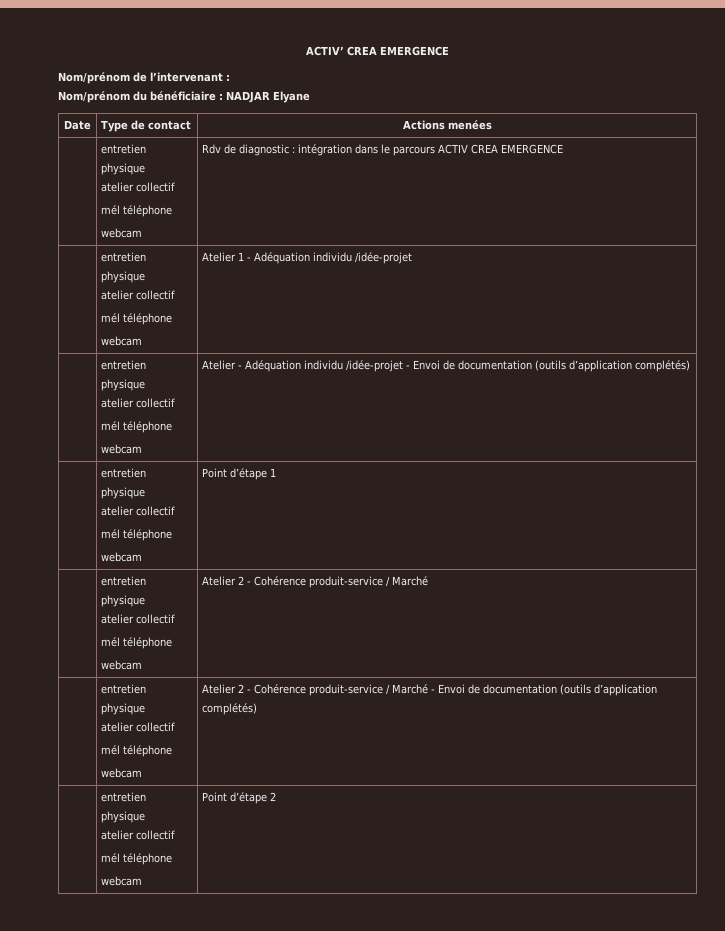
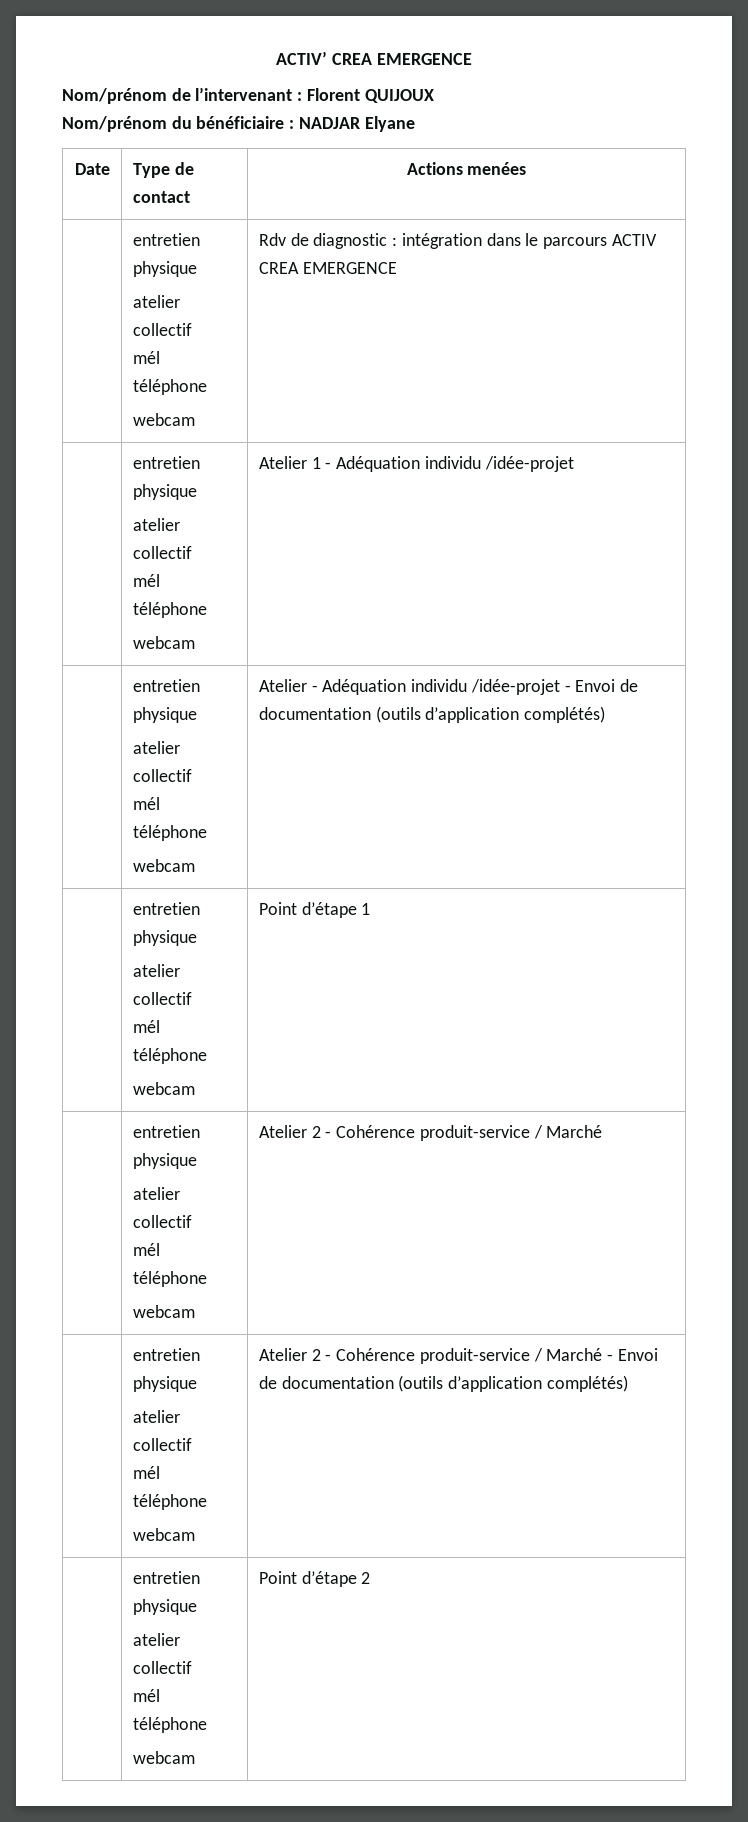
(230, 77) none -> [306,88,434,103] Florent QUIJOUX

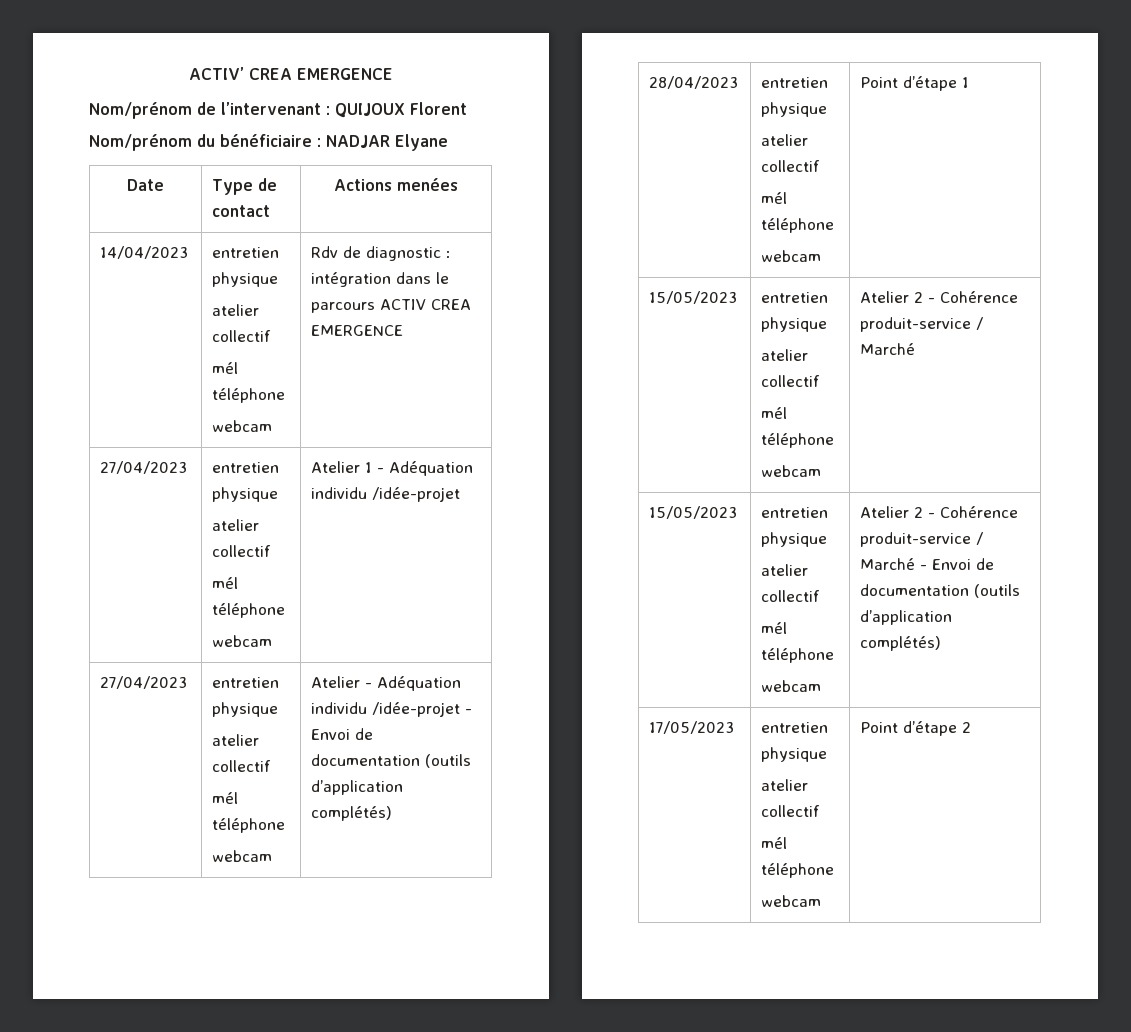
(303, 96) none -> [335,103,405,118] QUIJOUX
[364,89,434,103] QUIJOUX -> (467, 108) none
(527, 168) none -> [100,246,189,259] 14/04/2023
(397, 268) none -> [100,461,188,474] 27/04/2023
(574, 464) none -> [100,676,188,689] 27/04/2023
(606, 714) none -> [649,76,739,89] 28/04/2023
(371, 909) none -> [649,291,738,304] 15/05/2023
(603, 1131) none -> [649,506,738,519] 15/05/2023
(628, 1383) none -> [649,721,735,734] 17/05/2023

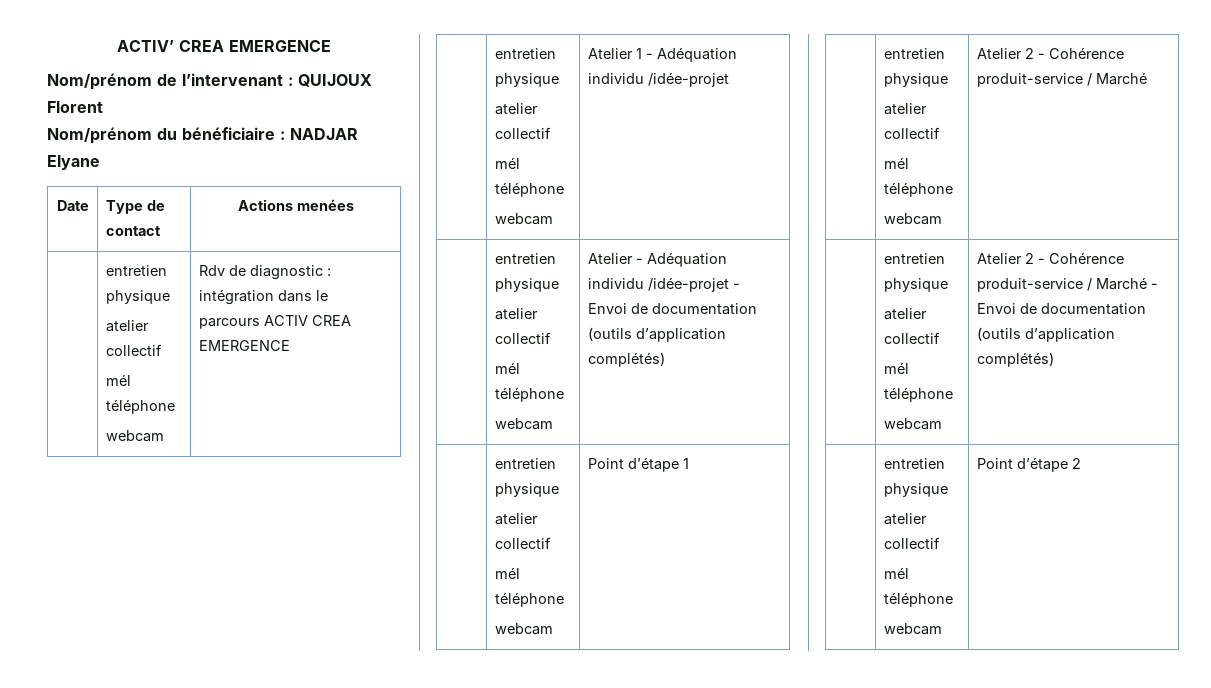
[100,246,189,259] 14/04/2023 -> (354, 205) none
[100,461,188,474] 27/04/2023 -> (290, 345) none
[100,676,188,689] 27/04/2023 -> (729, 79) none
[649,76,739,89] 28/04/2023 -> (665, 359) none
[649,291,738,304] 15/05/2023 -> (689, 463) none
[649,506,738,519] 15/05/2023 -> (1147, 78) none
[649,721,735,734] 17/05/2023 -> (1054, 359) none

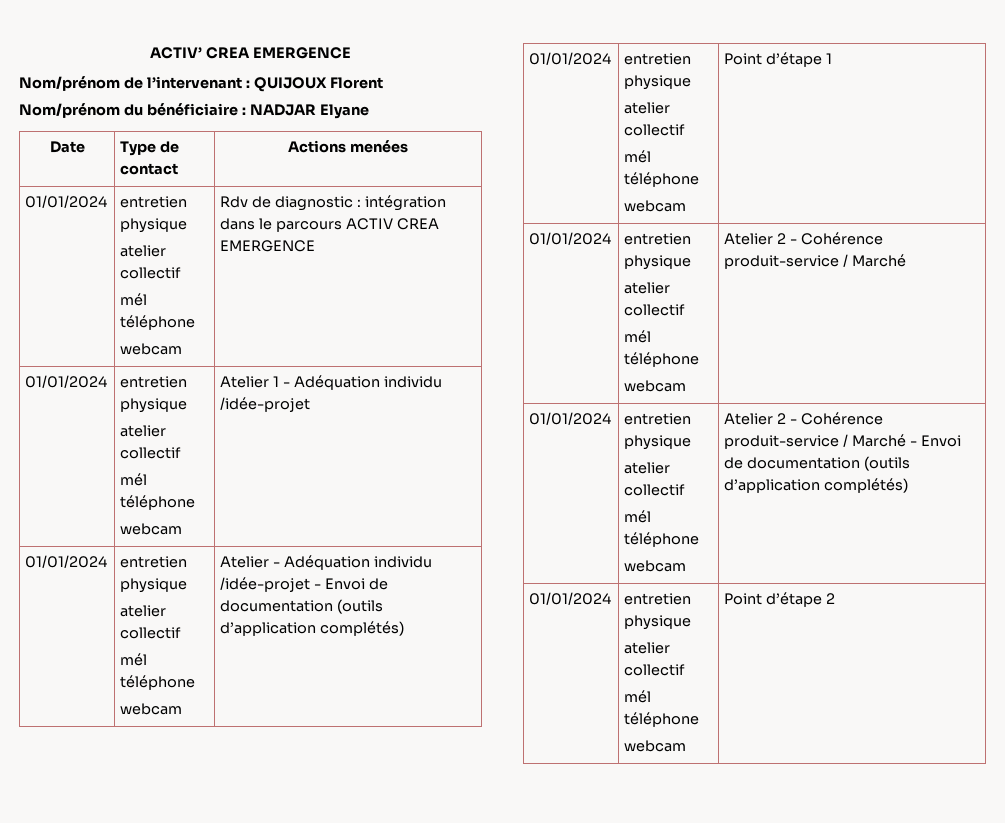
(354, 205) none -> [25,195,108,208] 01/01/2024
(290, 345) none -> [25,375,108,388] 01/01/2024
(729, 79) none -> [25,555,108,568] 01/01/2024
(665, 359) none -> [529,52,612,65] 01/01/2024
(689, 463) none -> [529,232,612,245] 01/01/2024
(1147, 78) none -> [529,412,612,425] 01/01/2024
(1054, 359) none -> [529,592,612,605] 01/01/2024

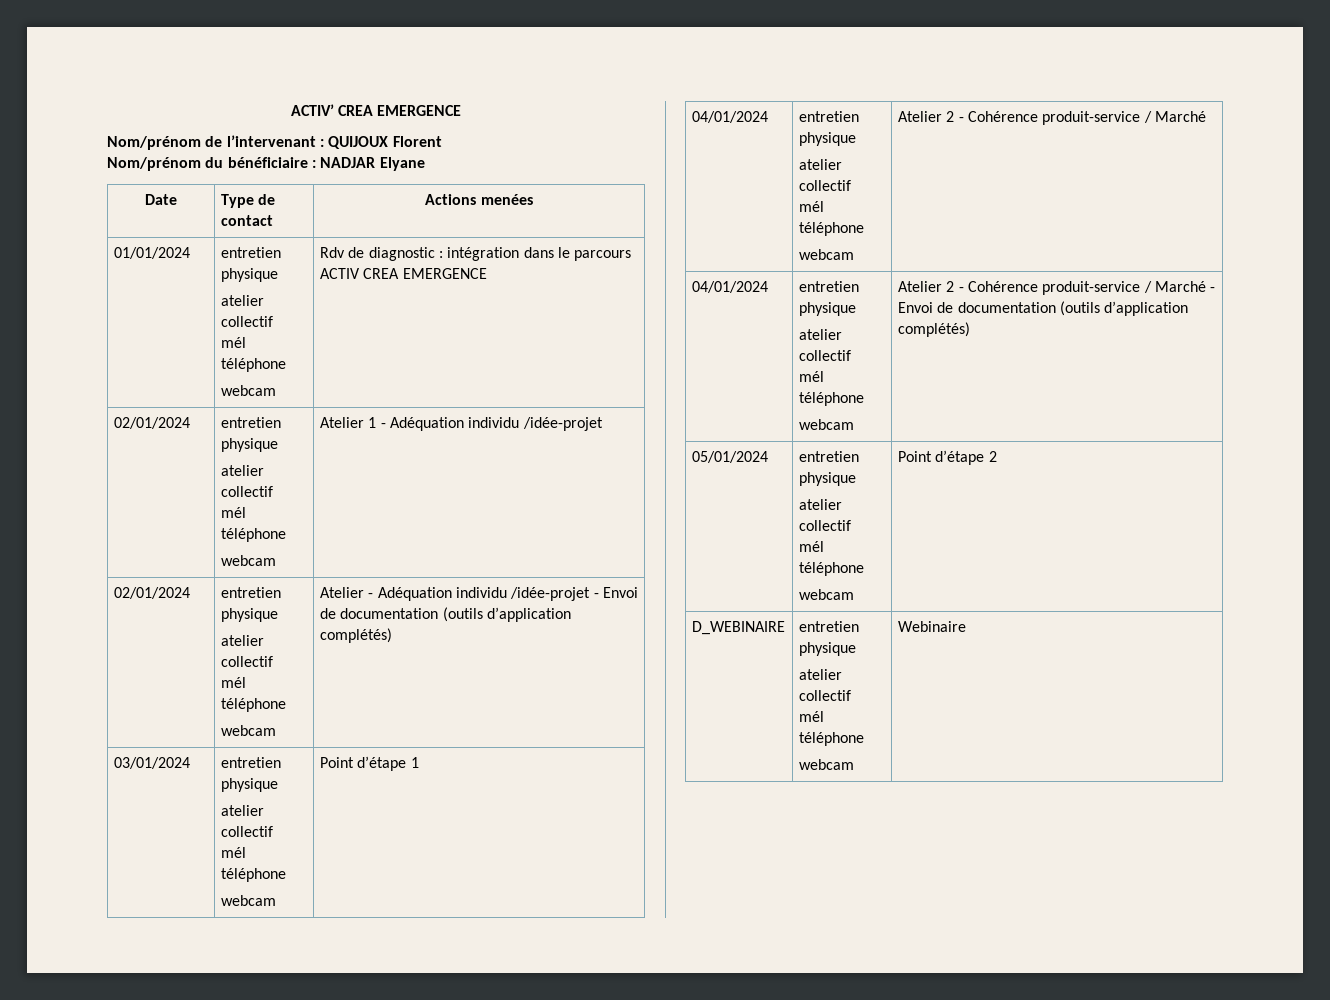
[25,375,108,388] 01/01/2024 -> [113,417,190,429] 02/01/2024
[25,555,108,568] 01/01/2024 -> [113,587,190,599] 02/01/2024
[529,52,612,65] 01/01/2024 -> [113,757,190,769] 03/01/2024
[529,232,612,245] 01/01/2024 -> [691,111,768,123] 04/01/2024
[529,412,612,425] 01/01/2024 -> [691,281,768,293] 04/01/2024
[529,592,612,605] 01/01/2024 -> [691,451,768,463] 05/01/2024
(835, 598) none -> [691,621,785,635] [798,621,859,632] [798,642,856,656] [798,669,842,680] [798,690,851,701] [798,711,824,722] [798,732,864,746] [798,759,854,770] [897,621,966,632] // D_WEBINAIRE | entretien physique // atelier collectif // mél téléphone // webcam | Webinaire

